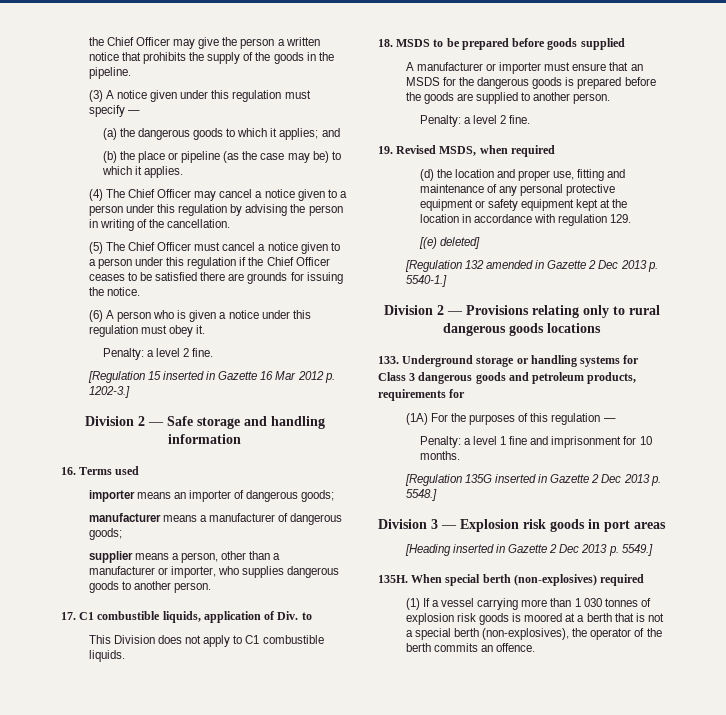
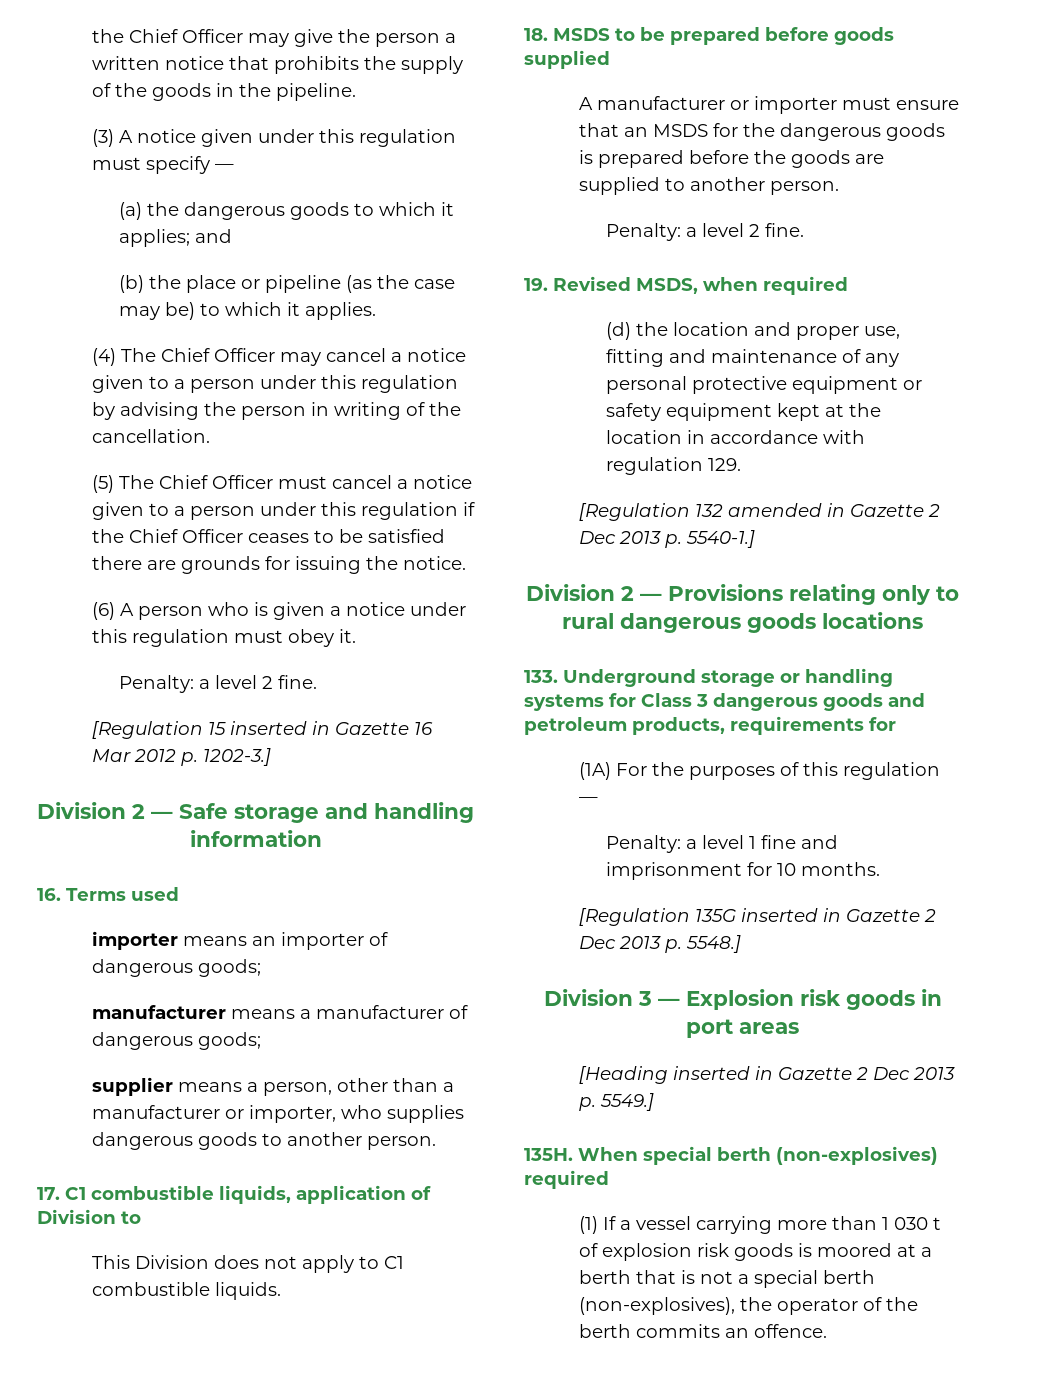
[277,611,299,620] Div. -> [37,1209,116,1224] Division
[418,237,480,249] // [(e) deleted] -> (742, 464) none
[604,598,638,607] tonnes -> [932,1217,941,1230] t

